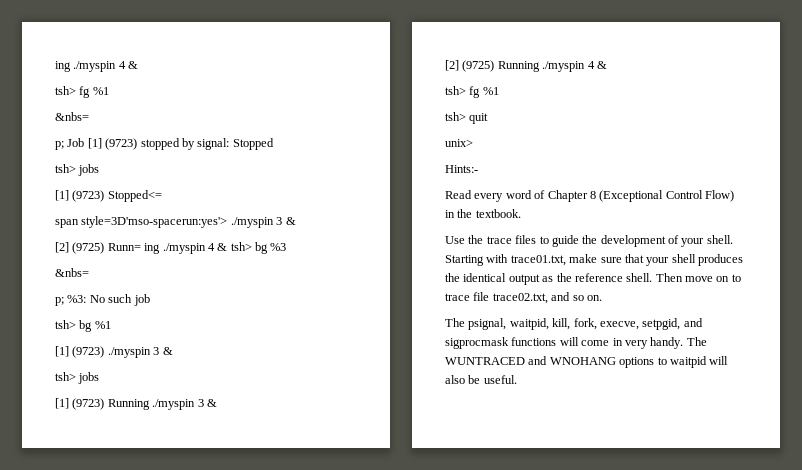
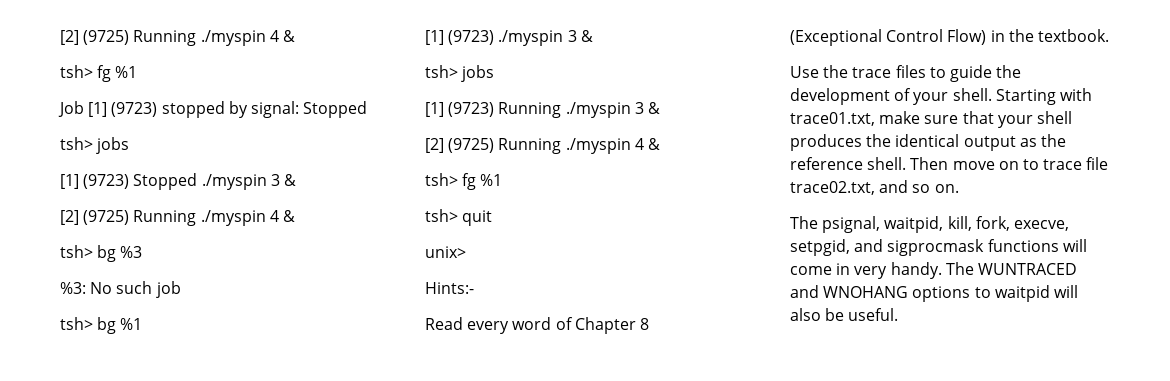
[55,61,139,72] [55,86,109,98] [55,112,89,121] [55,141,64,150] ing ./myspin 4 & // tsh> fg %1 // &nbs= // p; -> [60,30,295,46] [60,65,138,82] [2] (9725) Running ./myspin 4 & // tsh> fg %1 //
[107,190,162,202] [55,216,296,228] [55,242,228,254] Stopped<= // span style=3D'mso-spacerun:yes'> ./myspin 3 & // [2] (9725) Runn= ing ./myspin 4 & -> [133,173,296,190] [60,210,295,226] Stopped ./myspin 3 & // [2] (9725) Running ./myspin 4 & //
[55,268,89,277] [55,297,64,306] &nbs= // p; -> (143, 252) none

